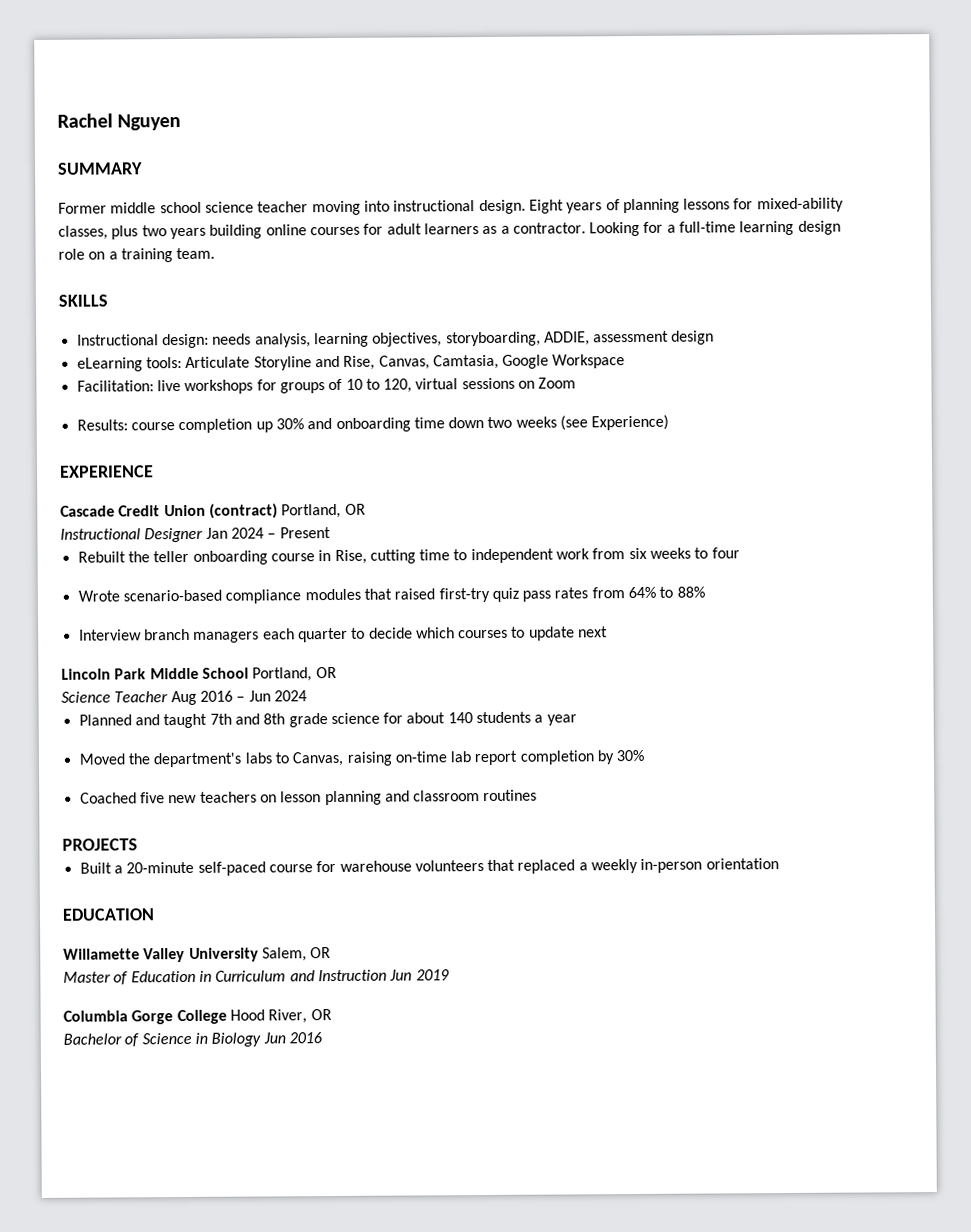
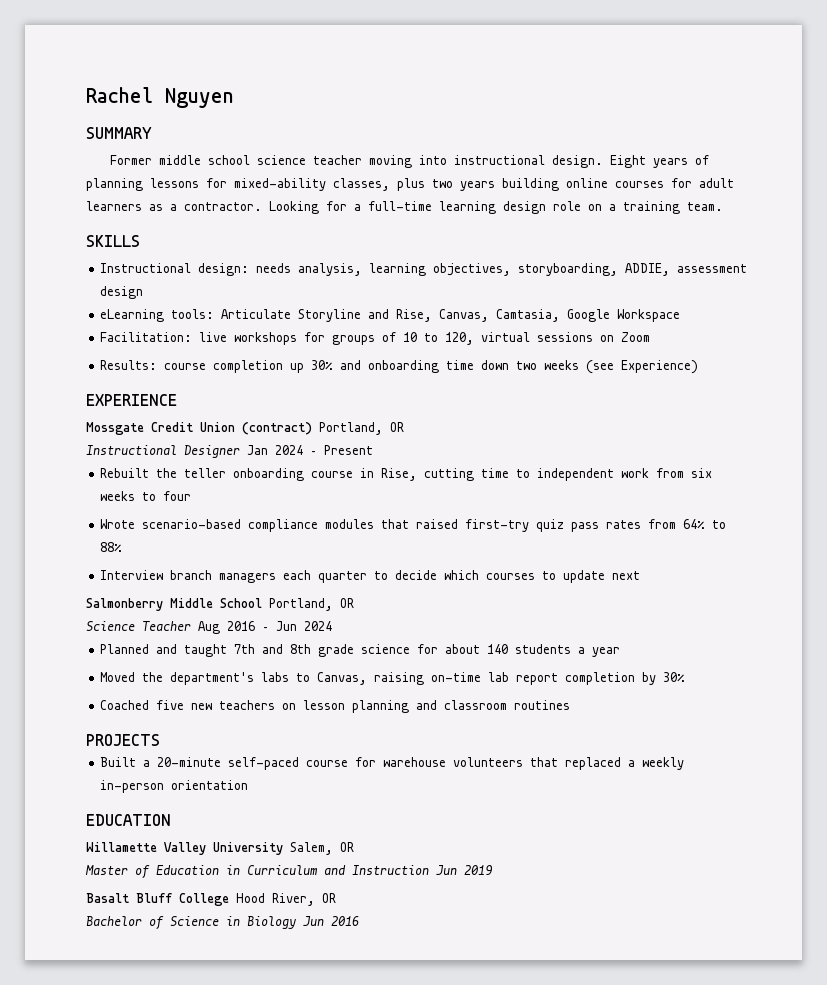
[60,505,115,517] Cascade -> [86,422,144,435] Mossgate
[61,668,147,680] Lincoln Park -> [86,598,163,611] Salmonberry
[63,1010,174,1025] Columbia Gorge -> [86,893,172,903] Basalt Bluff

